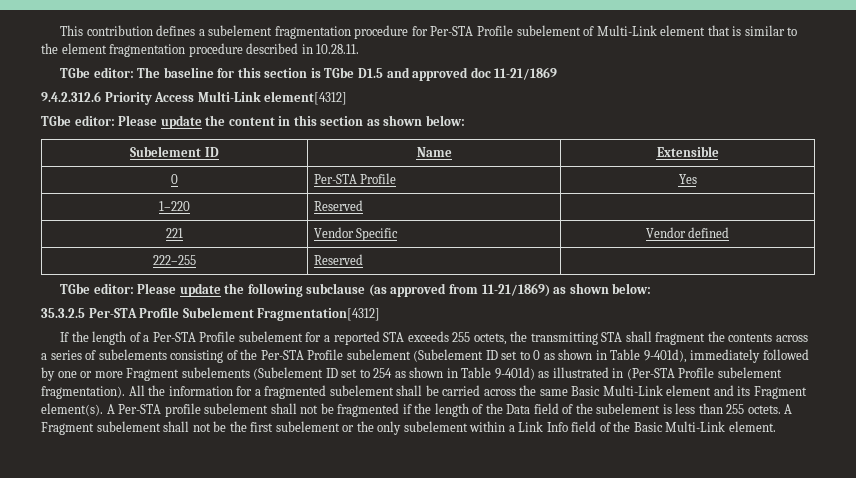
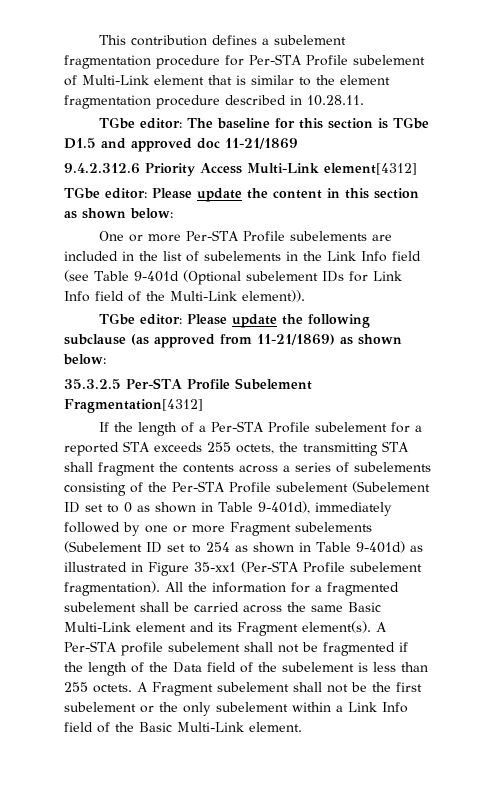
[130,146,219,157] [416,147,452,157] [656,146,719,157] [171,174,178,184] [313,173,397,184] [678,174,697,184] [159,201,190,211] [313,200,363,211] [166,228,183,238] [313,227,399,241] [645,227,730,238] [153,255,196,265] [313,254,363,265] // Subelement ID | Name | Extensible // 0 | Per-STA Profile | Yes // 1–220 | Reserved | // 221 | Vendor Specific | Vendor defined // 222–255 | Reserved | -> [98,230,392,242] [64,251,421,262] [64,270,402,285] [64,290,305,302] // One or more Per-STA Profile subelements are included in the list of subelements in the Link Info field (see Table 9-401d (Optional subelement IDs for Link Info field of the Multi-Link element)).
(624, 373) none -> [148,562,236,576] Figure 35-xx1

